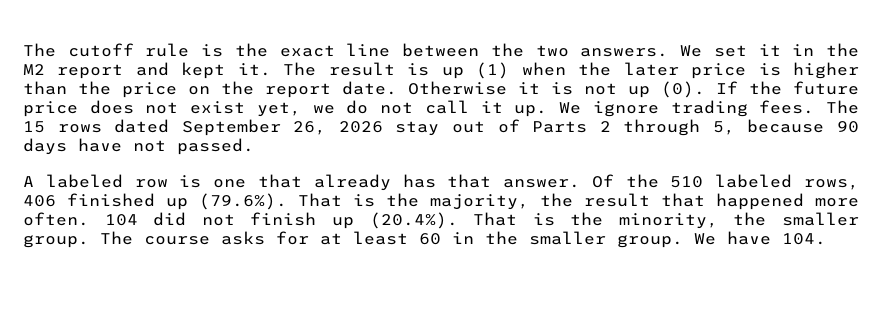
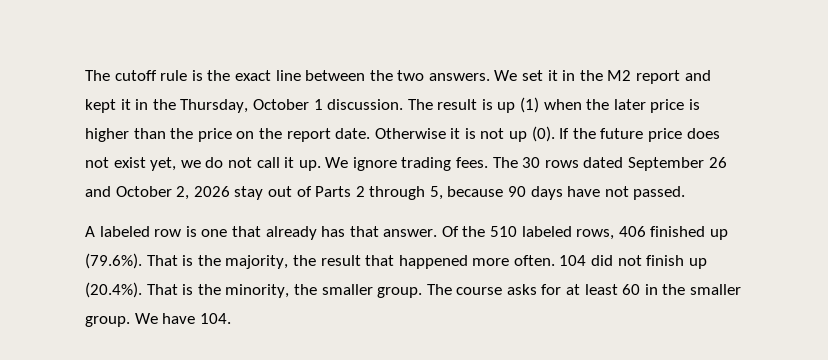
[237,63,271,76] it. -> [120,99,404,113] it in the Thursday, October 1 discussion.
[23,121,45,133] 15 -> [522,157,541,168] 30
[293,121,327,135] 26, -> [708,157,727,168] [85,186,190,200] 26 and October 2,

